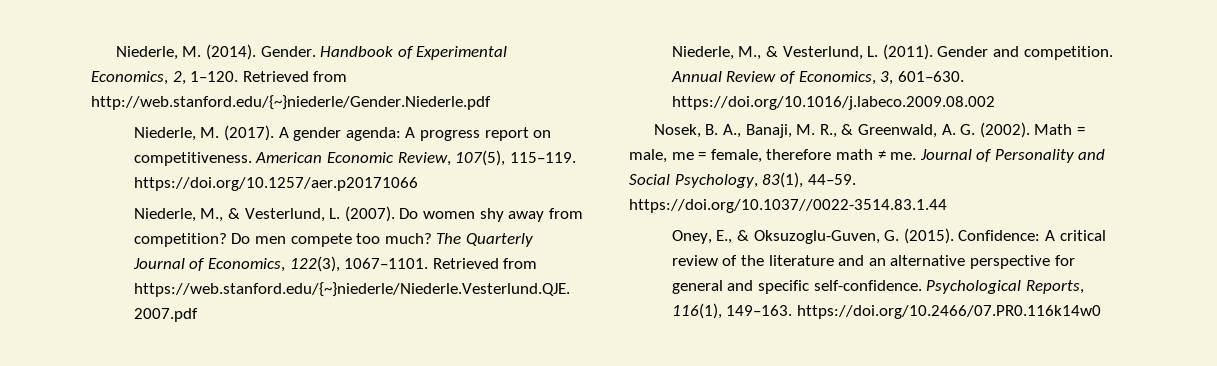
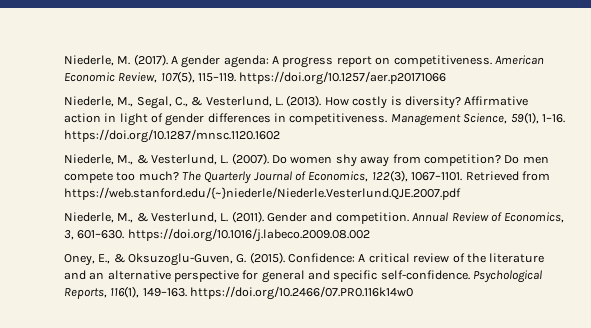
[115,44,508,60] [91,71,348,85] [91,95,491,110] [133,127,220,141] Niederle, M. (2014). Gender. Handbook of Experimental Economics, 2, 1–120. Retrieved from http://web.stanford.edu/{~}niederle/Gender.Niederle.pdf // Niederle, M. -> [63,55,131,66] Niederle, M.
(418, 184) none -> [63,95,529,109] [63,112,565,126] [63,129,280,143] // Niederle, M., Segal, C., & Vesterlund, L. (2013). How costly is diversity? Affirmative action in light of gender differences in competitiveness. Management Science, 59(1), 1–16. https://doi.org/10.1287/mnsc.1120.1602
[653,122,1085,138] [629,149,1106,163] [629,172,856,188] [629,199,947,213] // Nosek, B. A., Banaji, M. R., & Greenwald, A. G. (2002). Math = male, me = female, therefore math ≠ me. Journal of Personality and Social Psychology, 83(1), 44–59. https://doi.org/10.1037//0022-3514.83.1.44 -> (370, 235) none

